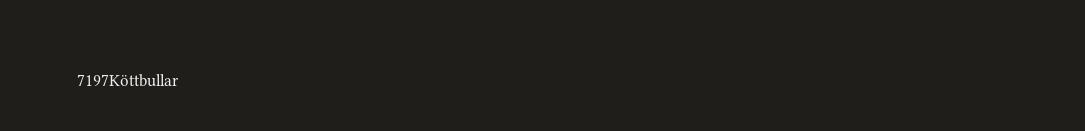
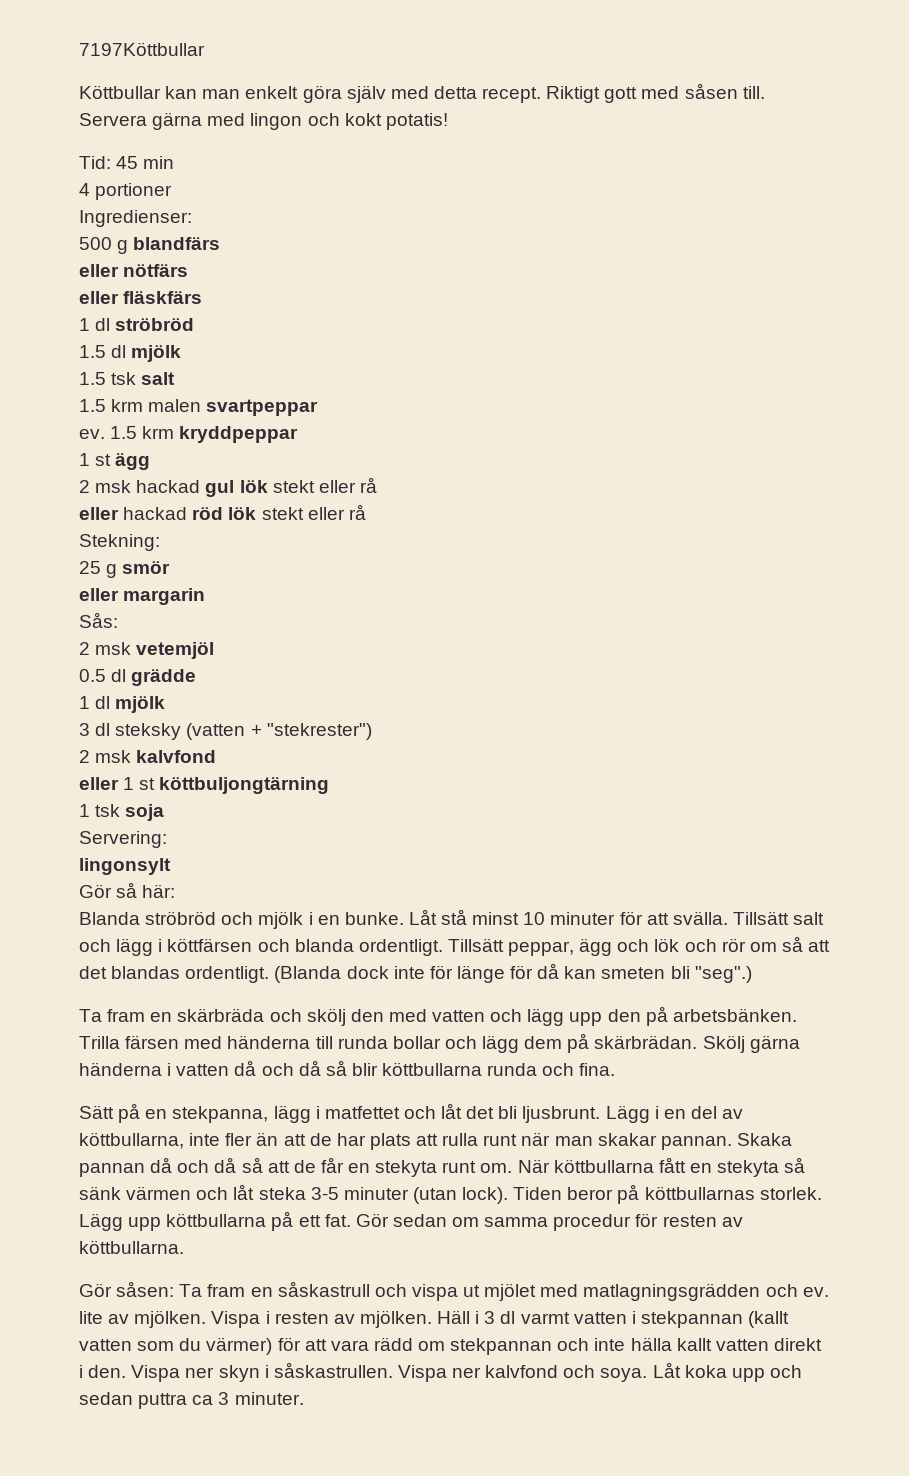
(179, 80) none -> [79,83,765,103] [79,112,448,130] [79,156,175,169] [79,183,173,200] [79,210,192,227] [79,237,221,254] [79,264,189,277] [79,291,203,304] [79,318,195,331] [79,345,182,362] [79,372,176,385] [79,399,319,416] [79,426,299,443] [79,453,151,470] [79,477,377,497] [79,504,366,520] [79,534,160,551] [79,561,171,578] [79,588,206,605] [79,612,118,628] [79,642,215,659] [79,669,197,686] [79,696,166,713] [79,723,372,740] [79,750,217,763] [79,777,330,794] [79,804,165,821] [79,831,167,848] [79,858,171,875] [79,882,176,898] [79,909,825,929] [79,936,831,956] [79,963,752,983] [79,1006,797,1026] [79,1033,800,1053] [79,1060,616,1076] [79,1103,744,1123] [79,1132,792,1150] [79,1157,806,1177] [79,1184,822,1204] [79,1211,743,1231] [79,1240,184,1254] [79,1281,829,1301] [79,1310,790,1328] [79,1337,822,1355] [79,1362,802,1382] [79,1392,304,1409] // Köttbullar kan man enkelt göra själv med detta recept. Riktigt gott med såsen till. Servera gärna med lingon och kokt potatis! // Tid: 45 min // 4 portioner // Ingredienser: // 500 g blandfärs // eller nötfärs // eller fläskfärs // 1 dl ströbröd // 1.5 dl mjölk // 1.5 tsk salt // 1.5 krm malen svartpeppar // ev. 1.5 krm kryddpeppar // 1 st ägg // 2 msk hackad gul lök stekt eller rå // eller hackad röd lök stekt eller rå // Stekning: // 25 g smör // eller margarin // Sås: // 2 msk vetemjöl // 0.5 dl grädde // 1 dl mjölk // 3 dl steksky (vatten + "stekrester") // 2 msk kalvfond // eller 1 st köttbuljongtärning // 1 tsk soja // Servering: // lingonsylt // Gör så här: // Blanda ströbröd och mjölk i en bunke. Låt stå minst 10 minuter för att svälla. Tillsätt salt och lägg i köttfärsen och blanda ordentligt. Tillsätt peppar, ägg och lök och rör om så att det blandas ordentligt. (Blanda dock inte för länge för då kan smeten bli "seg".) // Ta fram en skärbräda och skölj den med vatten och lägg upp den på arbetsbänken. Trilla färsen med händerna till runda bollar och lägg dem på skärbrädan. Skölj gärna händerna i vatten då och då så blir köttbullarna runda och fina. // Sätt på en stekpanna, lägg i matfettet och låt det bli ljusbrunt. Lägg i en del av köttbullarna, inte fler än att de har plats att rulla runt när man skakar pannan. Skaka pannan då och då så att de får en stekyta runt om. När köttbullarna fått en stekyta så sänk värmen och låt steka 3-5 minuter (utan lock). Tiden beror på köttbullarnas storlek. Lägg upp köttbullarna på ett fat. Gör sedan om samma procedur för resten av köttbullarna. // Gör såsen: Ta fram en såskastrull och vispa ut mjölet med matlagningsgrädden och ev. lite av mjölken. Vispa i resten av mjölken. Häll i 3 dl varmt vatten i stekpannan (kallt vatten som du värmer) för att vara rädd om stekpannan och inte hälla kallt vatten direkt i den. Vispa ner skyn i såskastrullen. Vispa ner kalvfond och soya. Låt koka upp och sedan puttra ca 3 minuter.

